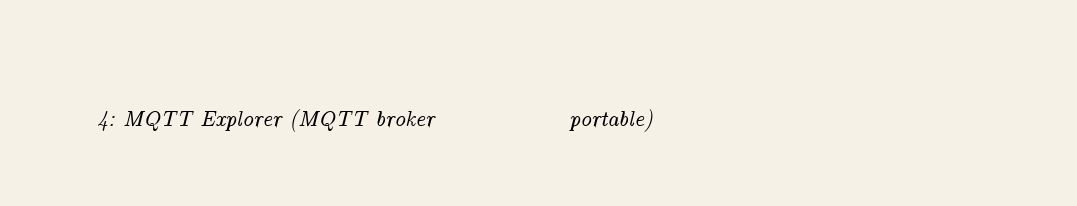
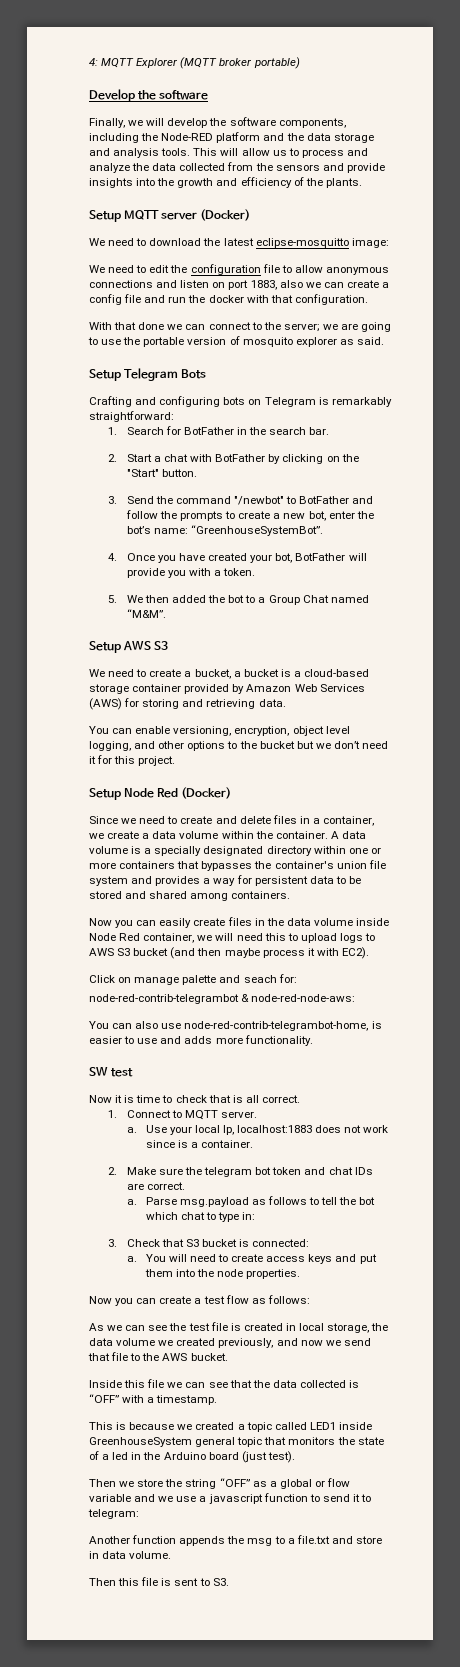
(653, 120) none -> [89,89,209,102] [89,117,346,128] [89,132,374,143] [89,148,368,158] [89,162,385,173] [89,177,362,188] [89,209,251,222] [89,238,389,248] [89,264,389,275] [89,280,390,290] [89,294,368,305] [89,322,392,332] [88,336,384,347] [89,368,207,381] [89,396,392,407] [89,411,174,422] [107,426,330,435] [107,454,359,464] [126,469,197,477] [107,496,374,505] [125,510,374,521] [126,525,323,536] [107,553,367,563] [126,568,256,578] [107,595,369,605] [126,609,166,618] [89,641,169,653] [89,669,370,679] [89,684,365,694] [89,698,286,710] [89,726,350,736] [89,741,389,751] [89,755,176,766] [89,787,232,800] [89,815,375,826] [89,831,366,839] [89,846,381,856] [89,860,386,871] [89,875,361,886] [89,891,291,901] [89,917,390,928] [89,933,376,943] [89,947,369,959] [89,974,297,985] [89,994,356,1004] [89,1021,382,1031] [89,1035,313,1046] [89,1067,134,1077] [89,1095,300,1103] [107,1110,258,1120] [126,1125,389,1135] [145,1140,253,1148] [107,1167,373,1177] [126,1182,185,1190] [126,1196,376,1207] [145,1212,256,1222] [107,1239,310,1247] [126,1254,377,1264] [144,1269,301,1279] [89,1295,310,1306] [89,1322,389,1333] [89,1338,371,1348] [88,1352,228,1361] [89,1379,360,1388] [89,1394,218,1405] [89,1422,372,1432] [89,1437,384,1447] [89,1451,295,1463] [89,1478,351,1489] [89,1493,372,1504] [88,1509,139,1519] [89,1535,382,1546] [89,1551,172,1559] [89,1577,229,1586] // Develop the software // Finally, we will develop the software components, including the Node-RED platform and the data storage and analysis tools. This will allow us to process and analyze the data collected from the sensors and provide insights into the growth and efficiency of the plants. // Setup MQTT server (Docker) // We need to download the latest eclipse-mosquitto image: // We need to edit the configuration file to allow anonymous connections and listen on port 1883, also we can create a config file and run the docker with that configuration. // With that done we can connect to the server; we are going to use the portable version of mosquito explorer as said. // Setup Telegram Bots // Crafting and configuring bots on Telegram is remarkably straightforward: // 1. Search for BotFather in the search bar. // 2. Start a chat with BotFather by clicking on the "Start" button. // 3. Send the command "/newbot" to BotFather and follow the prompts to create a new bot, enter the bot’s name: “GreenhouseSystemBot”. // 4. Once you have created your bot, BotFather will provide you with a token. // 5. We then added the bot to a Group Chat named “M&M”. // Setup AWS S3 // We need to create a bucket, a bucket is a cloud-based storage container provided by Amazon Web Services (AWS) for storing and retrieving data. // You can enable versioning, encryption, object level logging, and other options to the bucket but we don’t need it for this project. // Setup Node Red (Docker) // Since we need to create and delete files in a container, we create a data volume within the container. A data volume is a specially designated directory within one or more containers that bypasses the container's union file system and provides a way for persistent data to be stored and shared among containers. // Now you can easily create files in the data volume inside Node Red container, we will need this to upload logs to AWS S3 bucket (and then maybe process it with EC2). // Click on manage palette and seach for: // node-red-contrib-telegrambot & node-red-node-aws: // You can also use node-red-contrib-telegrambot-home, is easier to use and adds more functionality. // SW test // Now it is time to check that is all correct. // 1. Connect to MQTT server. // a. Use your local Ip, localhost:1883 does not work since is a container. // 2. Make sure the telegram bot token and chat IDs are correct. // a. Parse msg.payload as follows to tell the bot which chat to type in: // 3. Check that S3 bucket is connected: // a. You will need to create access keys and put them into the node properties. // Now you can create a test flow as follows: // As we can see the test file is created in local storage, the data volume we created previously, and now we send that file to the AWS bucket. // Inside this file we can see that the data collected is “OFF” with a timestamp. // This is because we created a topic called LED1 inside GreenhouseSystem general topic that monitors the state of a led in the Arduino board (just test). // Then we store the string “OFF” as a global or flow variable and we use a javascript function to send it to telegram: // Another function appends the msg to a file.txt and store in data volume. // Then this file is sent to S3.

